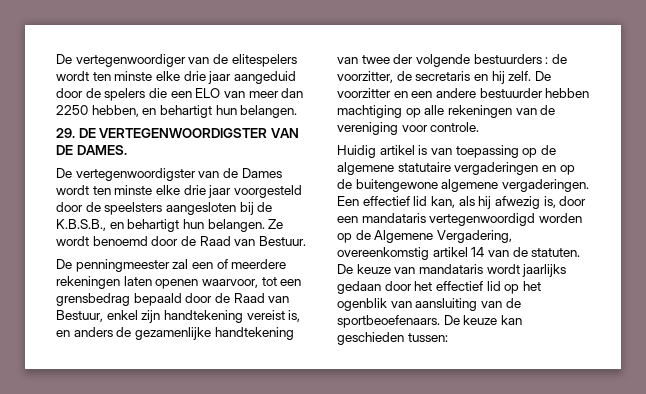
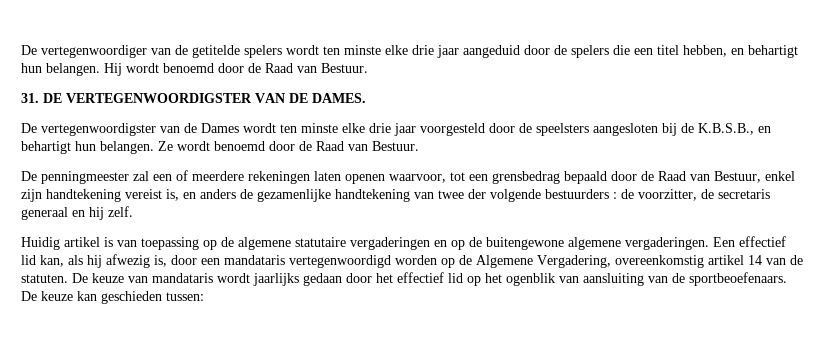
[231,54,297,67] elitespelers -> [192,45,282,58] getitelde spelers
[195,88,304,98] [56,105,88,115] ELO van meer dan 2250 -> [657,45,679,55] titel
[56,128,75,138] // 29. -> [104,63,368,76] [21,93,39,103] Hij wordt benoemd door de Raad van Bestuur. // 31.
(471, 76) none -> [21,207,68,220] generaal
[534,71,551,81] [337,88,590,98] [337,105,556,118] [337,122,480,135] De voorzitter en een andere bestuurder hebben machtiging op alle rekeningen van de vereniging voor controle. -> (133, 211) none

